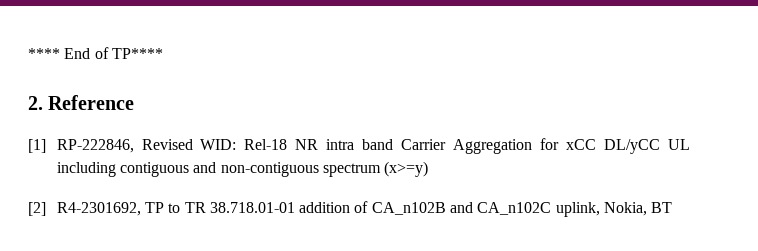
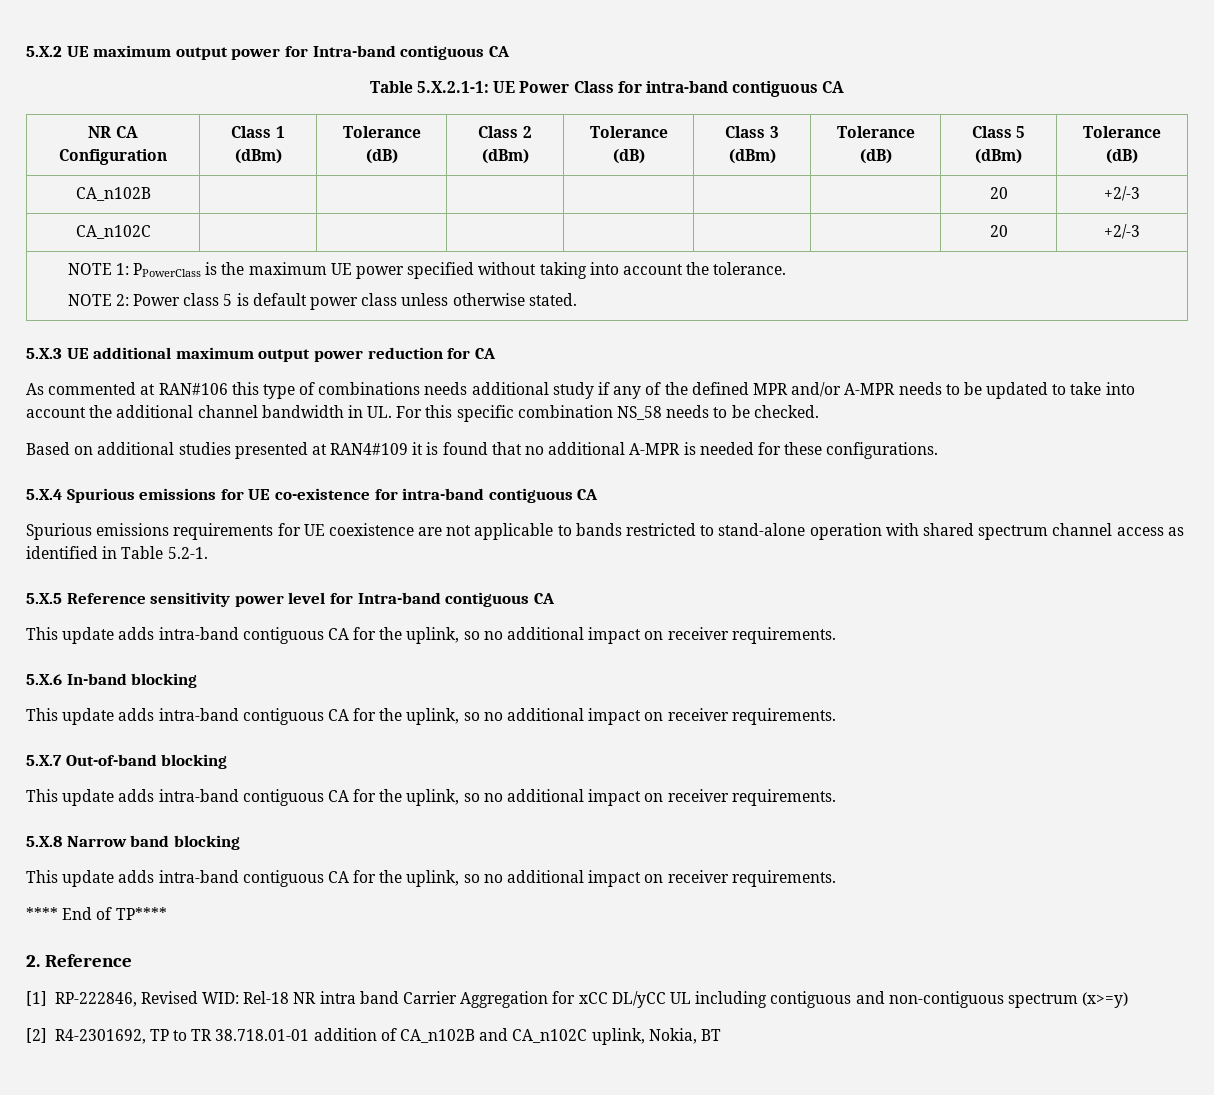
(28, 53) none -> [26,45,510,60] [369,81,845,97] [88,126,138,138] [59,149,167,165] [231,126,285,138] [234,149,282,164] [342,126,421,138] [365,149,398,164] [478,126,532,138] [481,149,529,164] [589,126,668,138] [612,149,645,164] [725,126,779,138] [728,149,776,164] [836,126,915,138] [859,149,892,164] [971,126,1026,138] [975,149,1022,164] [1083,126,1161,138] [1106,149,1138,164] [75,187,151,201] [989,187,1008,199] [1104,186,1140,201] [75,225,151,239] [989,225,1008,237] [1104,224,1140,239] [67,262,787,279] [67,293,577,310] [26,347,496,362] [26,382,1135,399] [26,405,819,422] [26,442,939,459] [26,488,599,503] [26,523,1184,540] [26,546,208,559] [26,592,555,607] [26,627,836,644] [26,673,198,688] [26,708,836,725] [26,754,228,769] [26,789,836,806] [26,835,240,850] [26,870,836,887] 5.X.2 UE maximum output power for Intra-band contiguous CA // Table 5.X.2.1-1: UE Power Class for intra-band contiguous CA // NR CA Configuration | Class 1 (dBm) | Tolerance (dB) | Class 2 (dBm) | Tolerance (dB) | Class 3 (dBm) | Tolerance (dB) | Class 5 (dBm) | Tolerance (dB) // CA_n102B | | | | | | | 20 | +2/-3 // CA_n102C | | | | | | | 20 | +2/-3 // NOTE 1: PPowerClass is the maximum UE power specified without taking into account the tolerance. // NOTE 2: Power class 5 is default power class unless otherwise stated. // 5.X.3 UE additional maximum output power reduction for CA // As commented at RAN#106 this type of combinations needs additional study if any of the defined MPR and/or A-MPR needs to be updated to take into account the additional channel bandwidth in UL. For this specific combination NS_58 needs to be checked. // Based on additional studies presented at RAN4#109 it is found that no additional A-MPR is needed for these configurations. // 5.X.4 Spurious emissions for UE co-existence for intra-band contiguous CA // Spurious emissions requirements for UE coexistence are not applicable to bands restricted to stand-alone operation with shared spectrum channel access as identified in Table 5.2-1. // 5.X.5 Reference sensitivity power level for Intra-band contiguous CA // This update adds intra-band contiguous CA for the uplink, so no additional impact on receiver requirements. // 5.X.6 In-band blocking // This update adds intra-band contiguous CA for the uplink, so no additional impact on receiver requirements. // 5.X.7 Out-of-band blocking // This update adds intra-band contiguous CA for the uplink, so no additional impact on receiver requirements. // 5.X.8 Narrow band blocking // This update adds intra-band contiguous CA for the uplink, so no additional impact on receiver requirements. //

